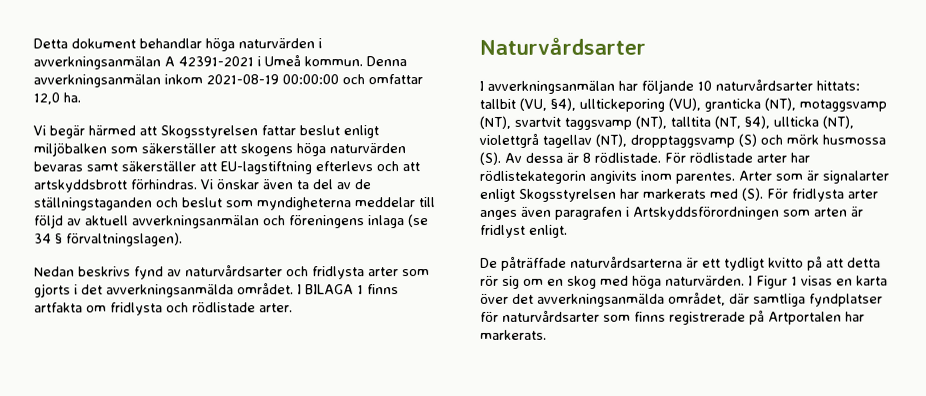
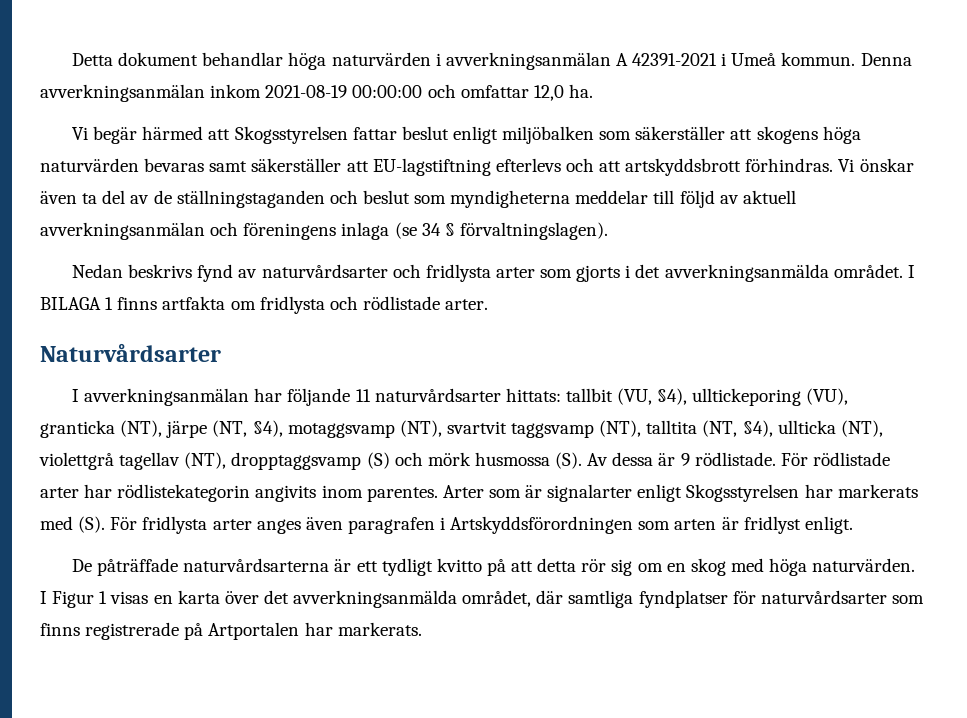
[697,80,712,91] 10 -> [355,389,371,402] 11
(796, 104) none -> [166,420,283,438] järpe (NT, §4),
[582,152,591,163] 8 -> [680,453,690,466] 9

